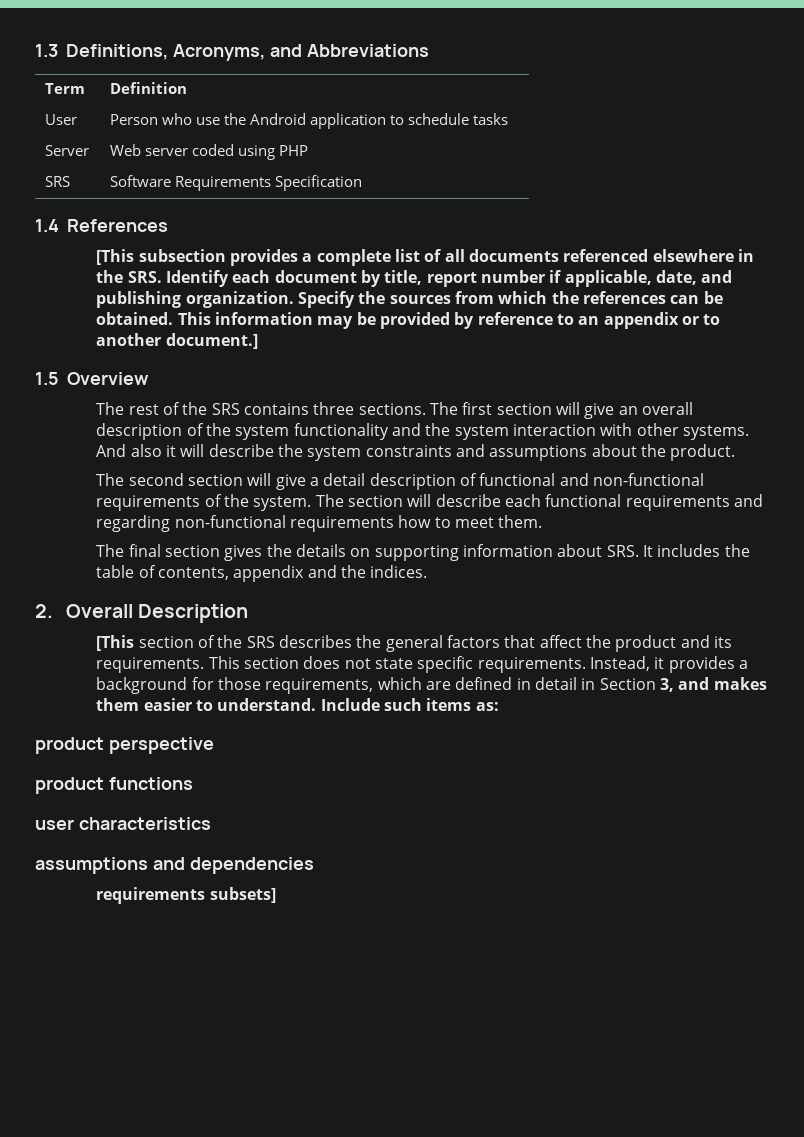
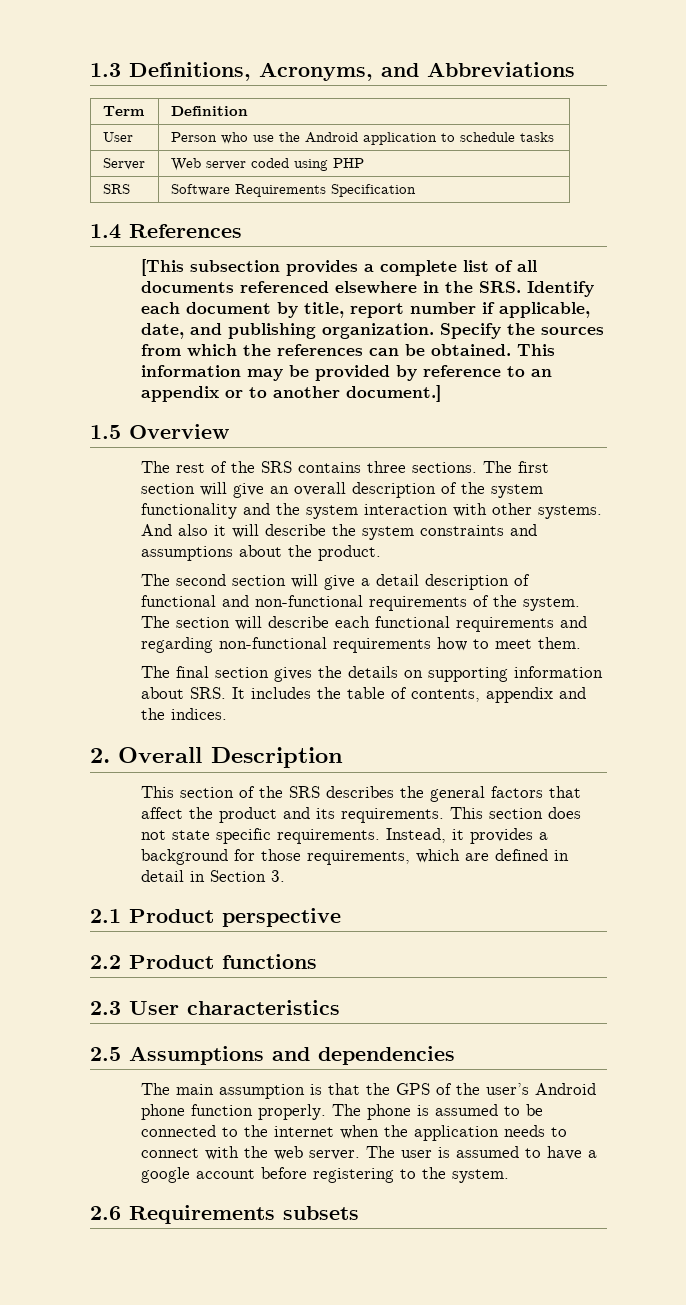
[96,635,135,651] [This -> [140,786,174,798] This
[659,677,767,692] [96,698,499,711] [35,737,104,754] 3, and makes them easier to understand. Include such items as: // product -> [270,870,285,882] [90,909,215,923] 3. // 2.1 Product
[35,777,104,794] product -> [90,955,215,969] 2.2 Product
[35,819,74,830] user -> [90,1001,180,1015] 2.3 User
[35,857,148,874] assumptions -> [90,1046,265,1065] 2.5 Assumptions
[96,887,276,904] requirements subsets] -> [140,1083,596,1099] [140,1104,543,1120] [140,1125,567,1141] [140,1146,597,1160] [140,1167,509,1183] [90,1205,360,1224] The main assumption is that the GPS of the user’s Android phone function properly. The phone is assumed to be connected to the internet when the application needs to connect with the web server. The user is assumed to have a google account before registering to the system. // 2.6 Requirements subsets

